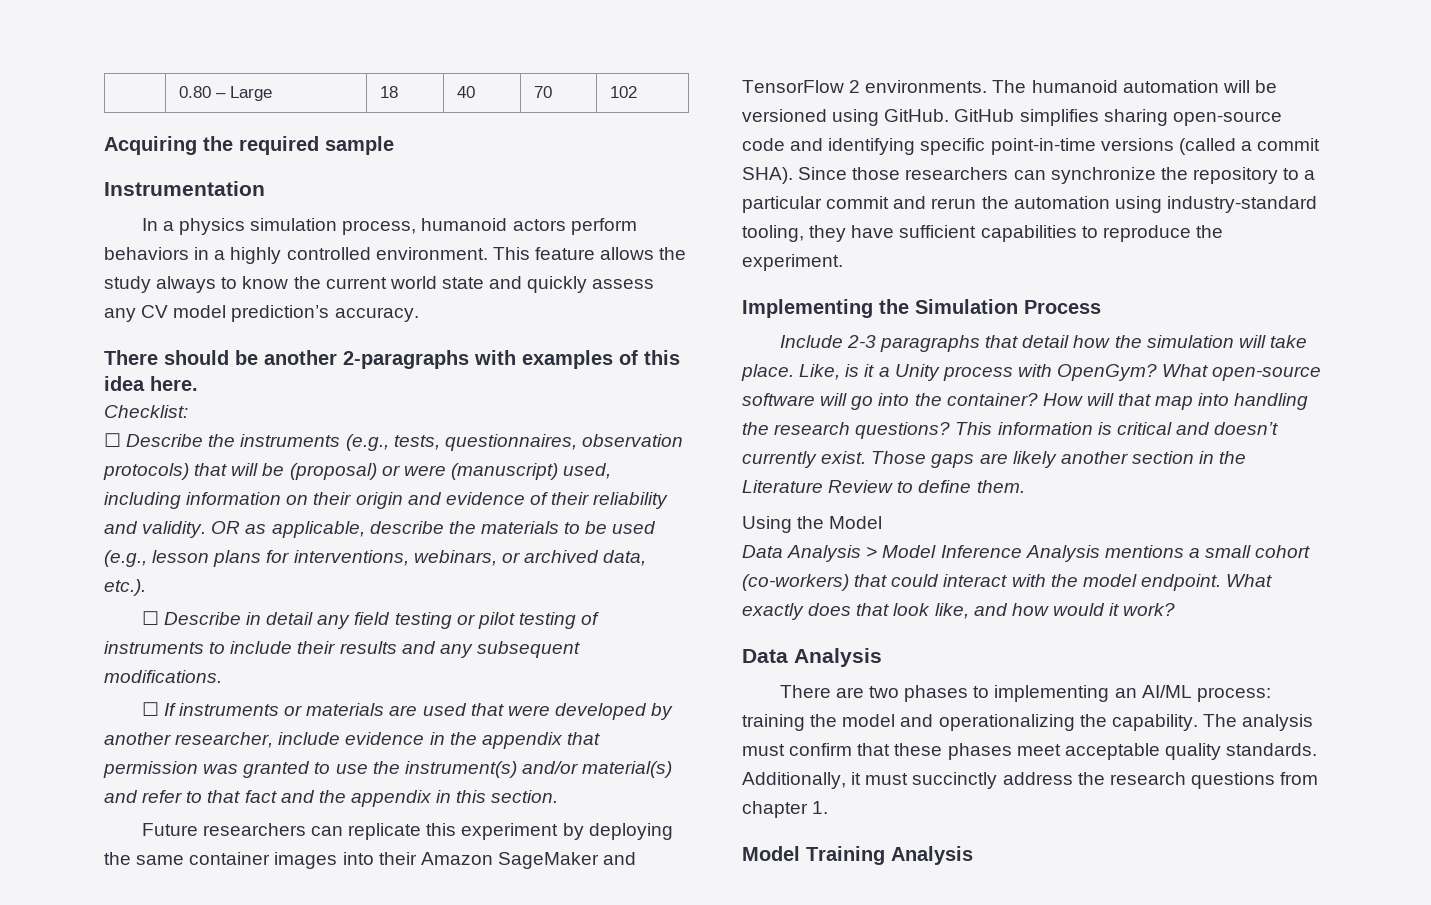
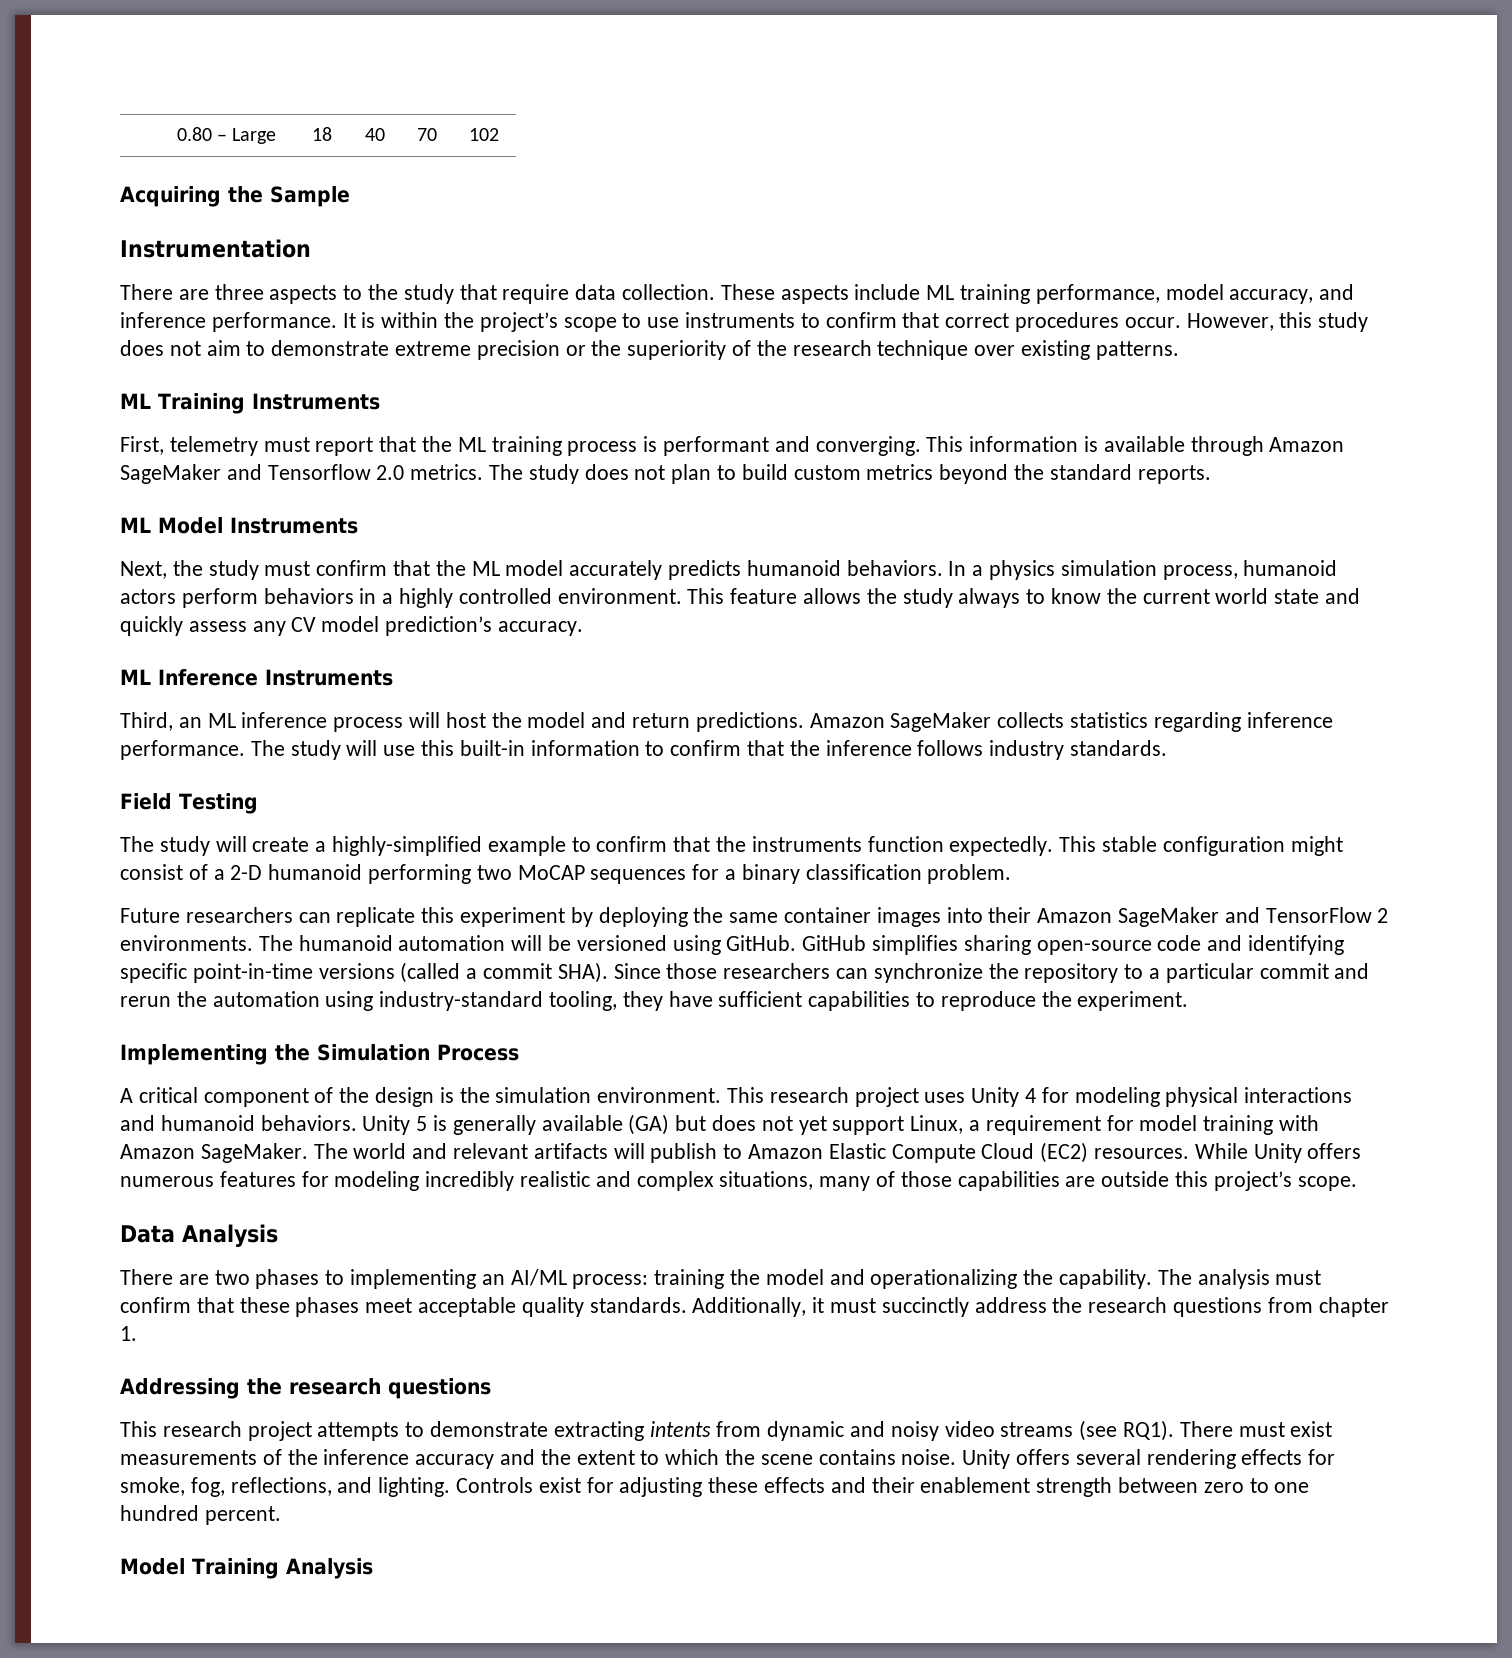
[239,136,394,155] required sample -> [270,186,350,207] Sample
(265, 188) none -> [120,284,1355,304] [120,312,1369,332] [120,340,1179,360] [120,393,380,414] [120,436,1345,456] [120,464,1211,484] [120,517,358,534] [120,560,943,580] There are three aspects to the study that require data collection. These aspects include ML training performance, model accuracy, and inference performance. It is within the project’s scope to use instruments to confirm that correct procedures occur. However, this study does not aim to demonstrate extreme precision or the superiority of the research technique over existing patterns. // ML Training Instruments // First, telemetry must report that the ML training process is performant and converging. This information is available through Amazon SageMaker and Tensorflow 2.0 metrics. The study does not plan to build custom metrics beyond the standard reports. // ML Model Instruments // Next, the study must confirm that the ML model accurately predicts humanoid behaviors.
[104,350,680,369] [104,376,198,391] [104,405,188,418] [104,433,683,451] [103,463,612,480] [104,492,669,509] [104,521,657,538] [104,550,647,567] [104,579,146,596] [141,611,600,629] [104,641,580,658] [104,670,222,683] [141,702,674,720] [104,732,600,749] [103,761,673,778] [104,790,559,807] There should be another 2-paragraphs with examples of this idea here. // Checklist: // ☐ Describe the instruments (e.g., tests, questionnaires, observation protocols) that will be (proposal) or were (manuscript) used, including information on their origin and evidence of their reliability and validity. OR as applicable, describe the materials to be used (e.g., lesson plans for interventions, webinars, or archived data, etc.). // ☐ Describe in detail any field testing or pilot testing of instruments to include their results and any subsequent modifications. // ☐ If instruments or materials are used that were developed by another researcher, include evidence in the appendix that permission was granted to use the instrument(s) and/or material(s) and refer to that fact and the appendix in this section. -> [120,669,393,686] [120,712,1333,732] [120,740,1168,760] [120,793,258,814] [120,836,1343,856] [120,864,1012,884] ML Inference Instruments // Third, an ML inference process will host the model and return predictions. Amazon SageMaker collects statistics regarding inference performance. The study will use this built-in information to confirm that the inference follows industry standards. // Field Testing // The study will create a highly-simplified example to confirm that the instruments function expectedly. This stable configuration might consist of a 2-D humanoid performing two MoCAP sequences for a binary classification problem.
[779,335,1307,352] [741,364,1322,381] [742,393,1309,410] [742,422,1279,439] [742,451,1247,468] [742,480,1025,493] [742,516,883,533] [742,545,1311,562] [742,574,1273,591] [742,603,1176,620] Include 2-3 paragraphs that detail how the simulation will take place. Like, is it a Unity process with OpenGym? What open-source software will go into the container? How will that map into handling the research questions? This information is critical and doesn’t currently exist. Those gaps are likely another section in the Literature Review to define them. // Using the Model // Data Analysis > Model Inference Analysis mentions a small cohort (co-workers) that could interact with the model endpoint. What exactly does that look like, and how would it work? -> [120,1087,1353,1107] [120,1114,1320,1135] [120,1142,1362,1163] [120,1171,1357,1191] A critical component of the design is the simulation environment. This research project uses Unity 4 for modeling physical interactions and humanoid behaviors. Unity 5 is generally available (GA) but does not yet support Linux, a requirement for model training with Amazon SageMaker. The world and relevant artifacts will publish to Amazon Elastic Compute Cloud (EC2) resources. While Unity offers numerous features for modeling incredibly realistic and complex situations, many of those capabilities are outside this project’s scope.
(829, 807) none -> [120,1378,491,1399] [120,1420,1333,1441] [120,1449,1336,1469] [120,1477,1310,1497] [120,1505,281,1525] // Addressing the research questions // This research project attempts to demonstrate extracting intents from dynamic and noisy video streams (see RQ1). There must exist measurements of the inference accuracy and the extent to which the scene contains noise. Unity offers several rendering effects for smoke, fog, reflections, and lighting. Controls exist for adjusting these effects and their enablement strength between zero to one hundred percent.

